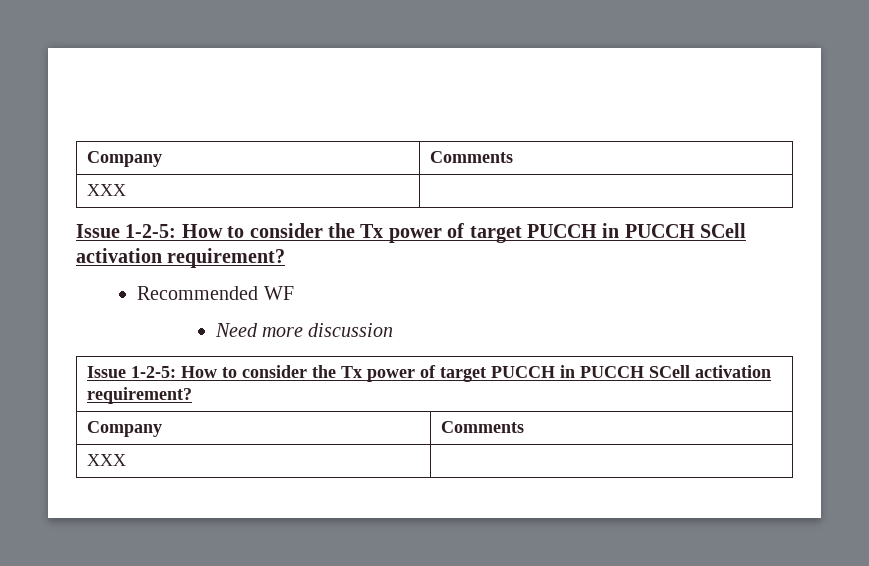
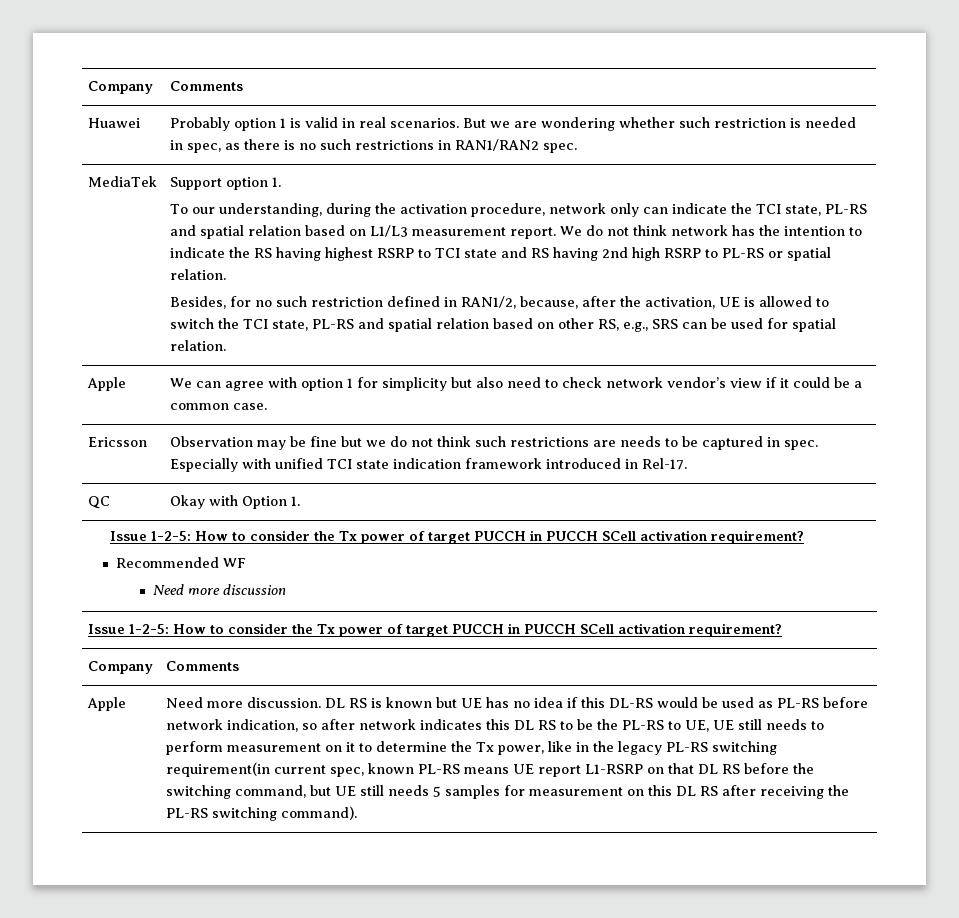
[87,151,163,167] [430,151,514,163] [87,184,127,196] Company | Comments // XXX | -> [88,81,154,94] [170,81,244,91] [88,118,141,128] [170,117,857,131] [170,139,578,153] [88,176,158,187] [170,177,282,190] [170,203,868,217] [170,225,863,239] [170,247,832,261] [170,269,227,280] [170,296,830,309] [170,318,837,332] [170,340,227,351] [87,377,127,391] [170,377,863,391] [170,403,268,410] [88,437,148,447] [170,436,819,450] [170,458,688,472] [88,496,111,509] [170,495,301,509] Company | Comments // Huawei | Probably option 1 is valid in real scenarios. But we are wondering whether such restriction is needed in spec, as there is no such restrictions in RAN1/RAN2 spec. // MediaTek | Support option 1. // To our understanding, during the activation procedure, network only can indicate the TCI state, PL-RS and spatial relation based on L1/L3 measurement report. We do not think network has the intention to indicate the RS having highest RSRP to TCI state and RS having 2nd high RSRP to PL-RS or spatial relation. // Besides, for no such restriction defined in RAN1/2, because, after the activation, UE is allowed to switch the TCI state, PL-RS and spatial relation based on other RS, e.g., SRS can be used for spatial relation. // Apple | We can agree with option 1 for simplicity but also need to check network vendor’s view if it could be a common case. // Ericsson | Observation may be fine but we do not think such restrictions are needs to be captured in spec. Especially with unified TCI state indication framework introduced in Rel-17. // QC | Okay with Option 1.
[87,454,127,466] XXX | -> [87,697,127,711] [166,697,869,708] [166,719,825,732] [166,741,778,755] [166,762,815,777] [166,785,850,799] [166,806,358,821] Apple | Need more discussion. DL RS is known but UE has no idea if this DL-RS would be used as PL-RS before network indication, so after network indicates this DL RS to be the PL-RS to UE, UE still needs to perform measurement on it to determine the Tx power, like in the legacy PL-RS switching requirement(in current spec, known PL-RS means UE report L1-RSRP on that DL RS before the switching command, but UE still needs 5 samples for measurement on this DL RS after receiving the PL-RS switching command).

